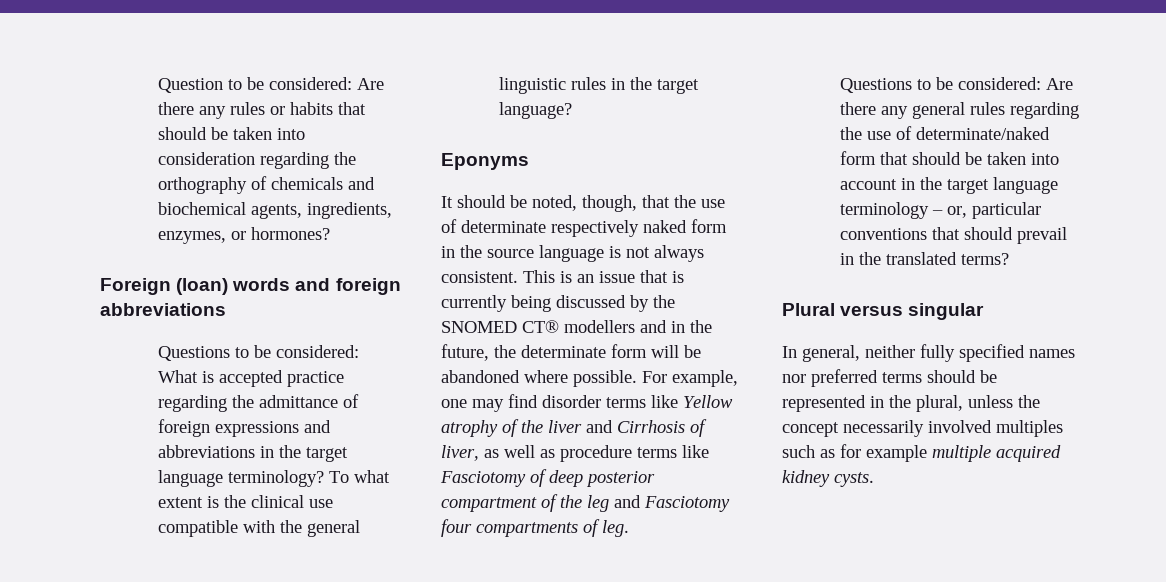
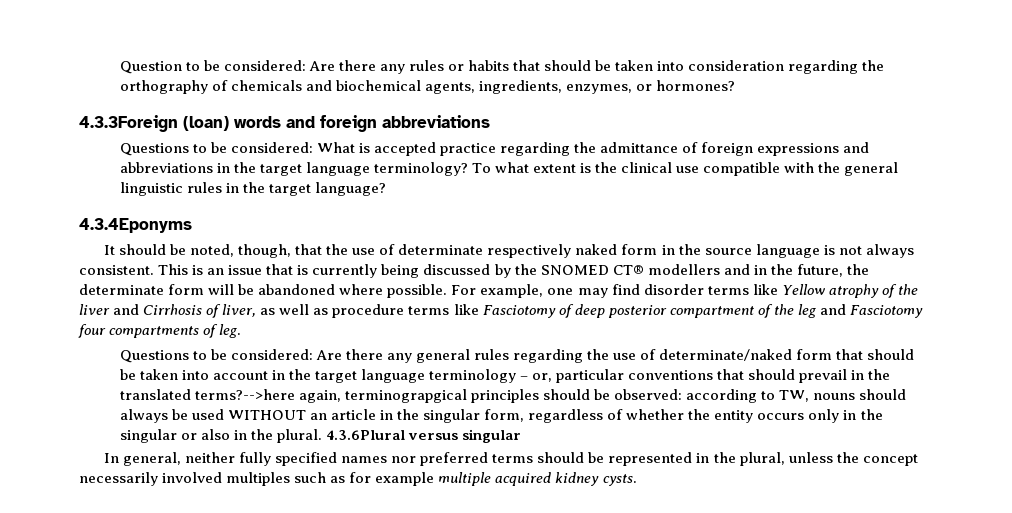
[100,278,171,295] Foreign -> [79,115,178,132] 4.3.3Foreign
[441,153,529,170] Eponyms -> [79,218,192,233] 4.3.4Eponyms
[960,253,1009,265] [782,303,835,316] terms? // Plural -> [194,389,907,403] [119,409,883,423] [119,429,405,443] terms?-->here again, terminograpgical principles should be observed: according to TW, nouns should always be used WITHOUT an article in the singular form, regardless of whether the entity occurs only in the singular or also in the plural. 4.3.6Plural

